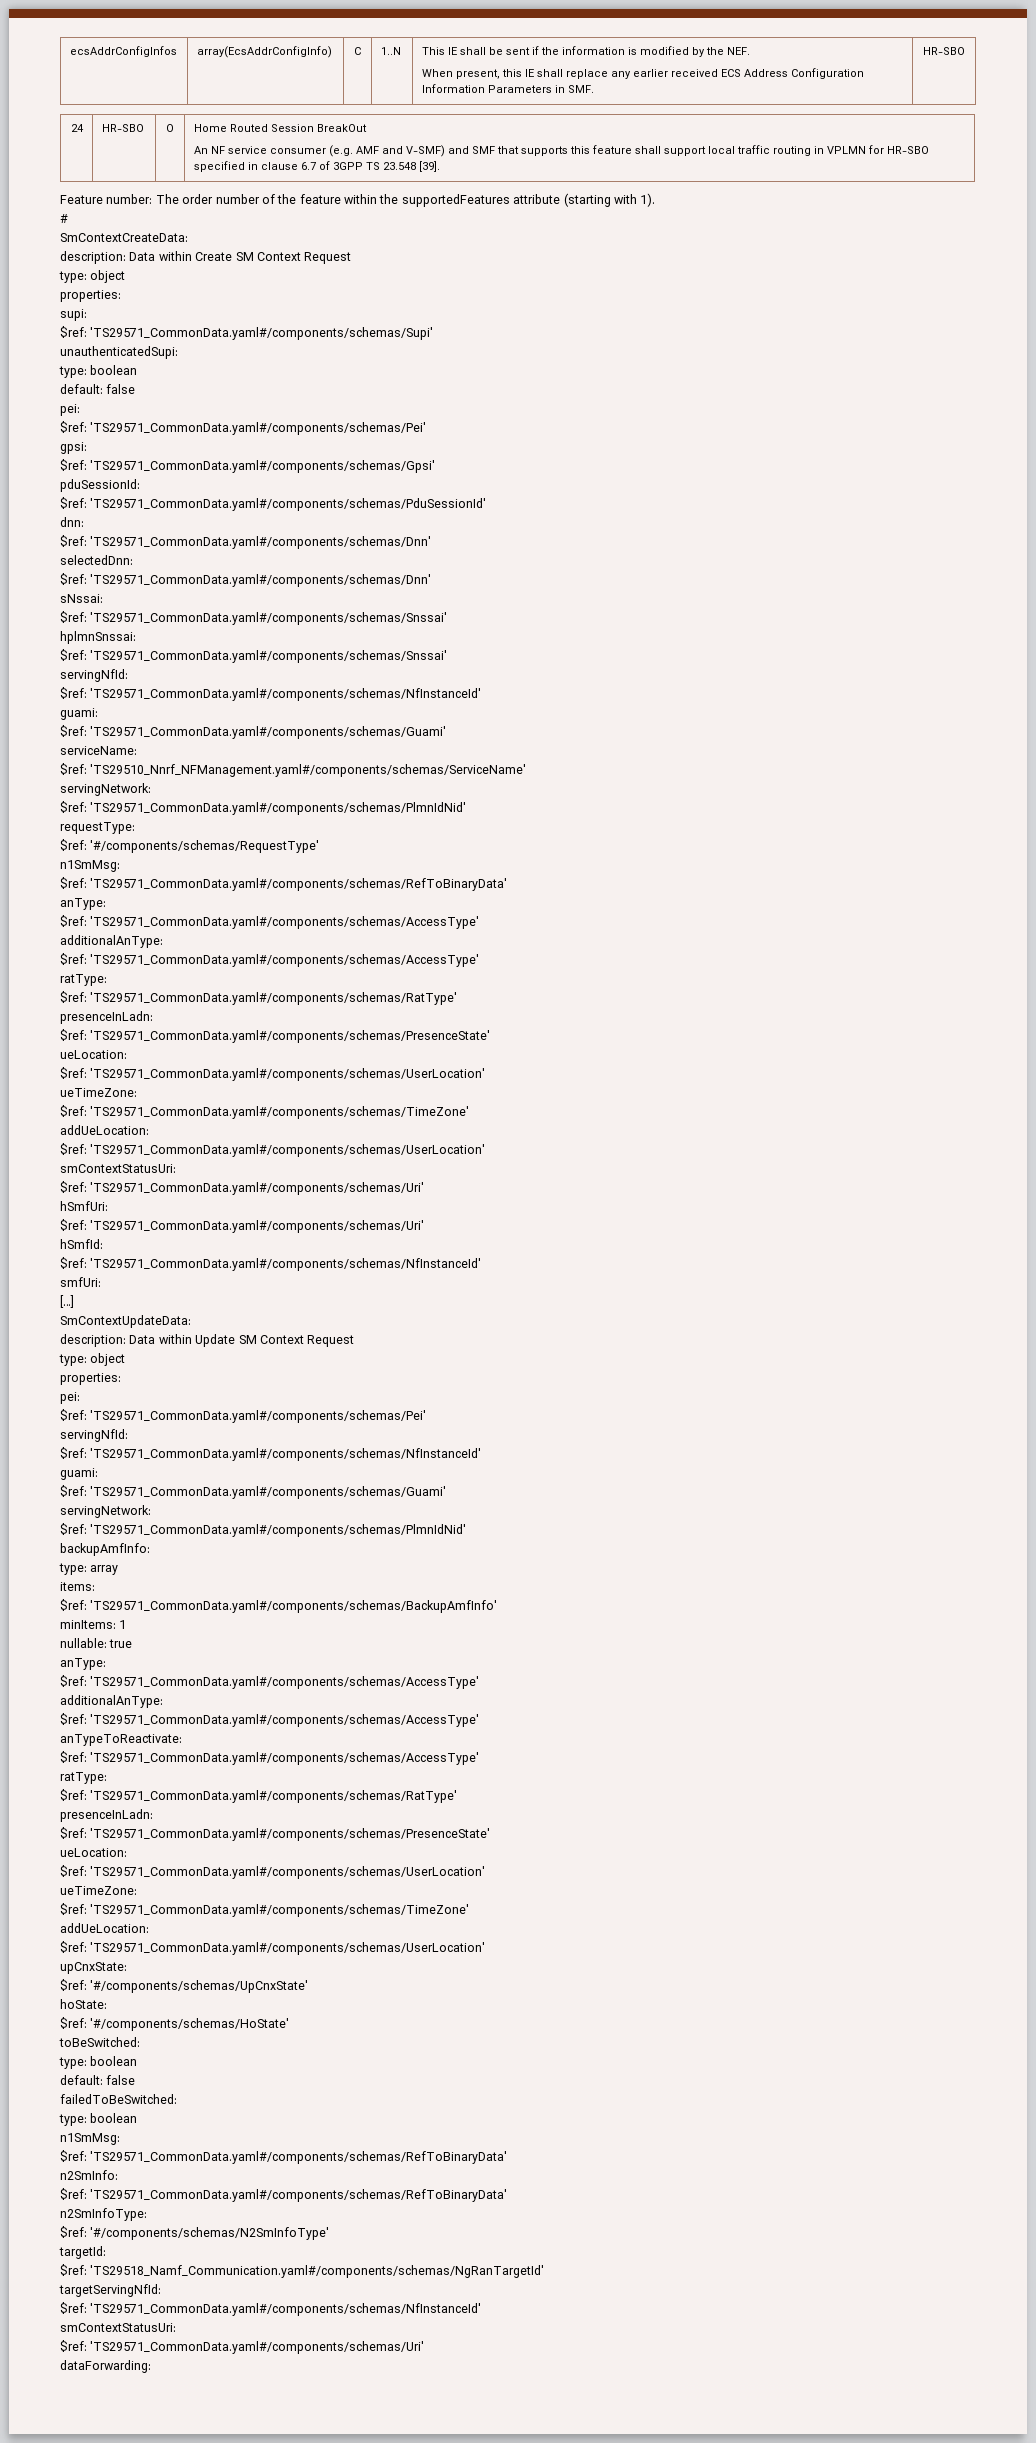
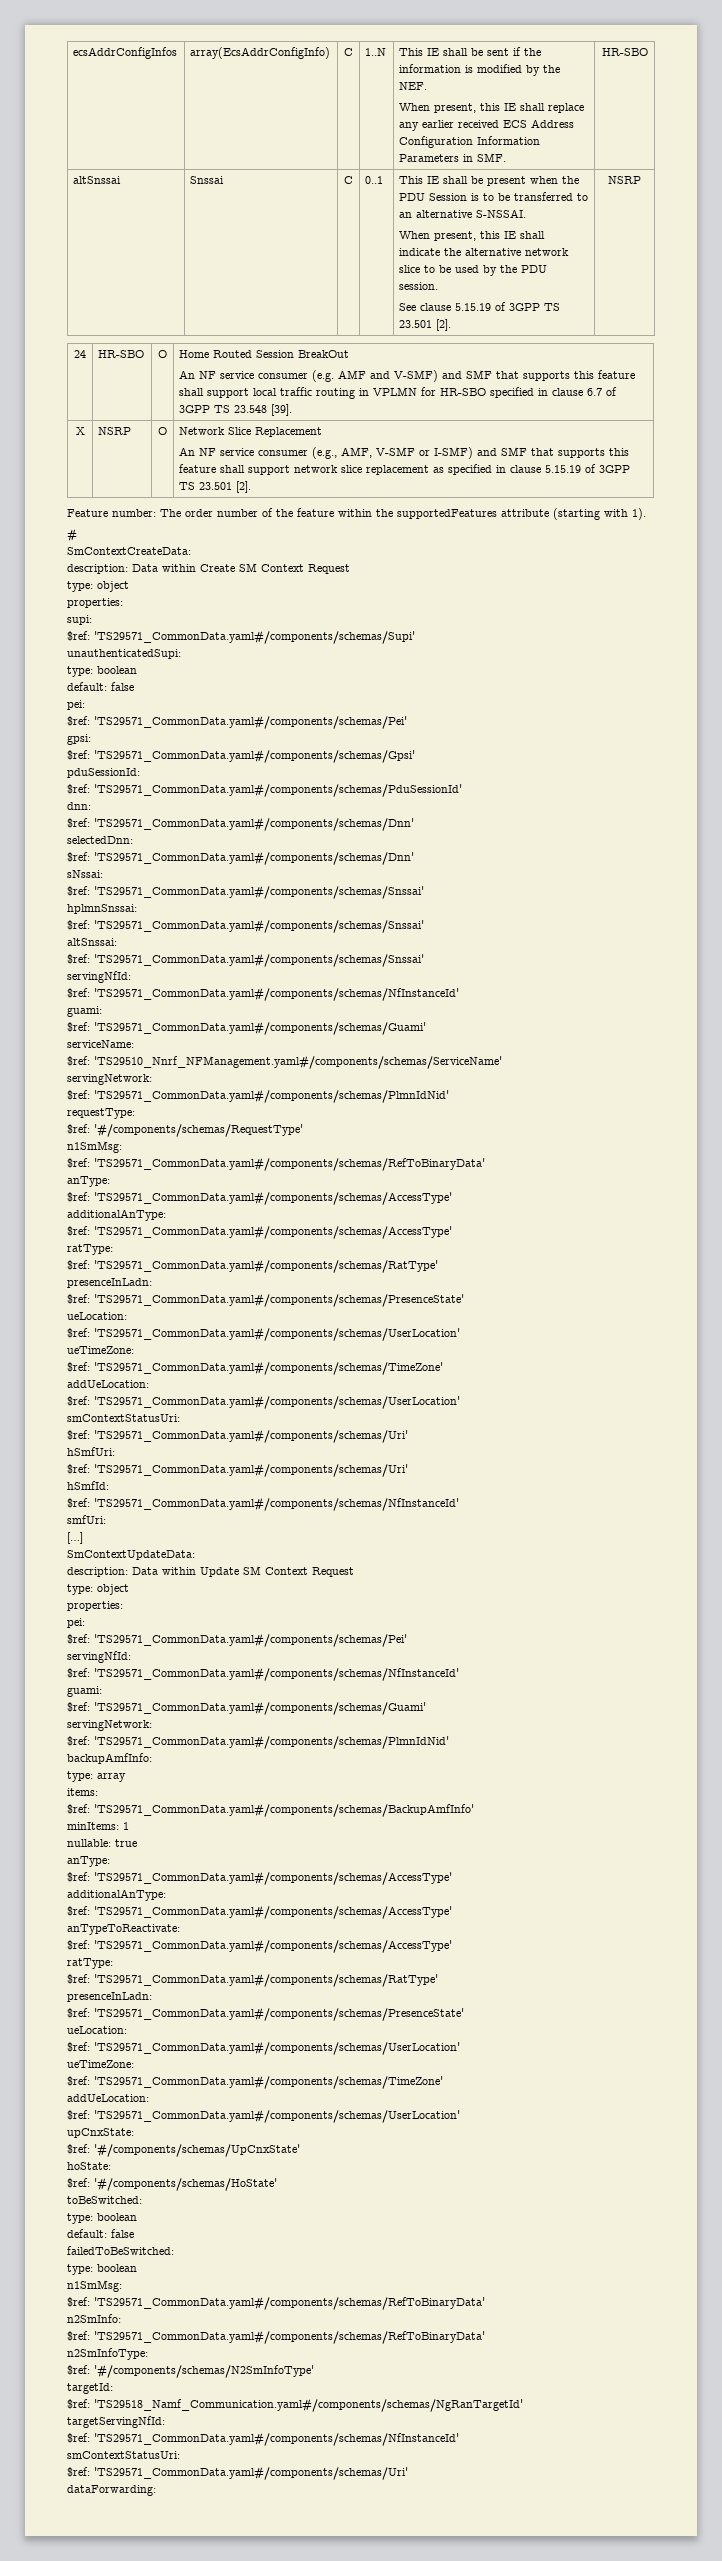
(965, 51) none -> [73,176,122,184] [190,176,225,184] [344,176,353,184] [365,176,384,184] [399,176,580,186] [399,192,589,201] [399,209,527,218] [399,231,546,241] [399,248,570,256] [399,265,548,276] [399,282,439,290] [399,302,561,311] [399,319,452,331] [608,176,641,184] // altSnssai | Snssai | C | 0..1 | This IE shall be present when the PDU Session is to be transferred to an alternative S-NSSAI. // When present, this IE shall indicate the alternative network slice to be used by the PDU session. // See clause 5.15.19 of 3GPP TS 23.501 [2]. | NSRP
(440, 166) none -> [75,427,85,435] [98,427,132,435] [158,427,167,435] [179,427,323,437] [179,447,630,459] [179,464,631,475] [179,481,252,493] // X | NSRP | O | Network Slice Replacement // An NF service consumer (e.g., AMF, V-SMF or I-SMF) and SMF that supports this feature shall support network slice replacement as specified in clause 5.15.19 of 3GPP TS 23.501 [2].
(448, 656) none -> [67,938,117,946] [67,953,424,967] // altSnssai: // $ref: 'TS29571_CommonData.yaml#/components/schemas/Snssai'

